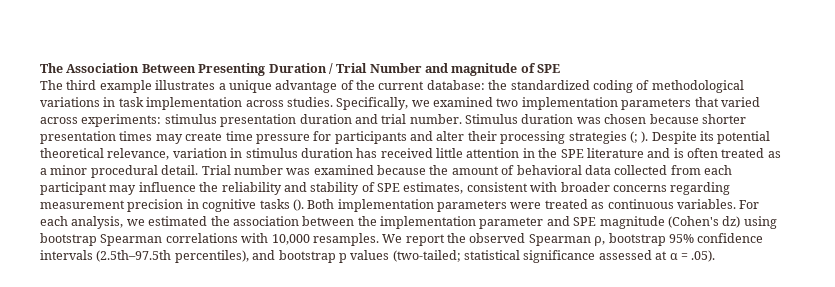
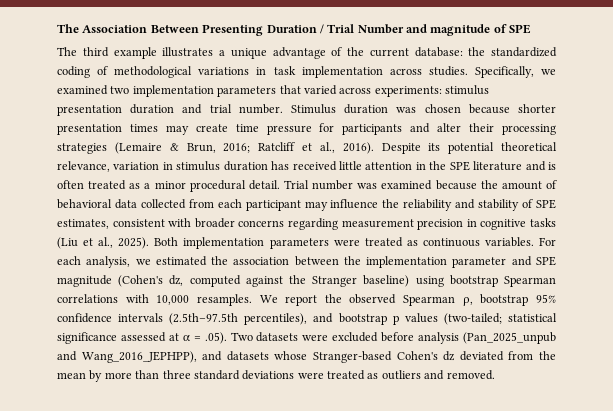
[629,131,649,143] (; ). -> [114,142,374,154] (Lemaire & Brun, 2016; Ratcliff et al., 2016).
[292,199,304,211] (). -> [57,237,150,249] (Liu et al., 2025).
[722,216,741,228] dz) -> [169,275,410,287] dz, computed against the Stranger baseline)
(716, 256) none -> [230,332,556,344] [57,351,557,363] [57,370,495,382] Two datasets were excluded before analysis (Pan_2025_unpub and Wang_2016_JEPHPP), and datasets whose Stranger-based Cohen's dz deviated from the mean by more than three standard deviations were treated as outliers and removed.

